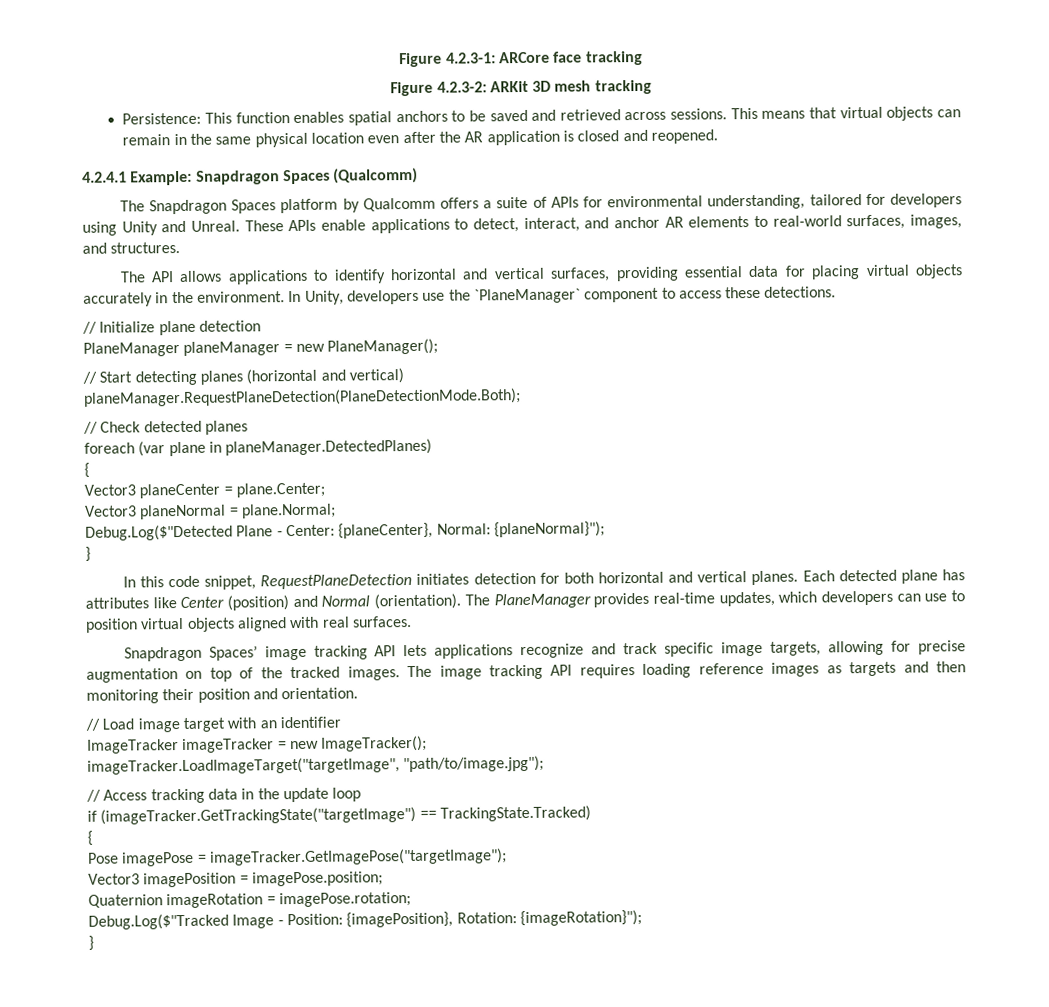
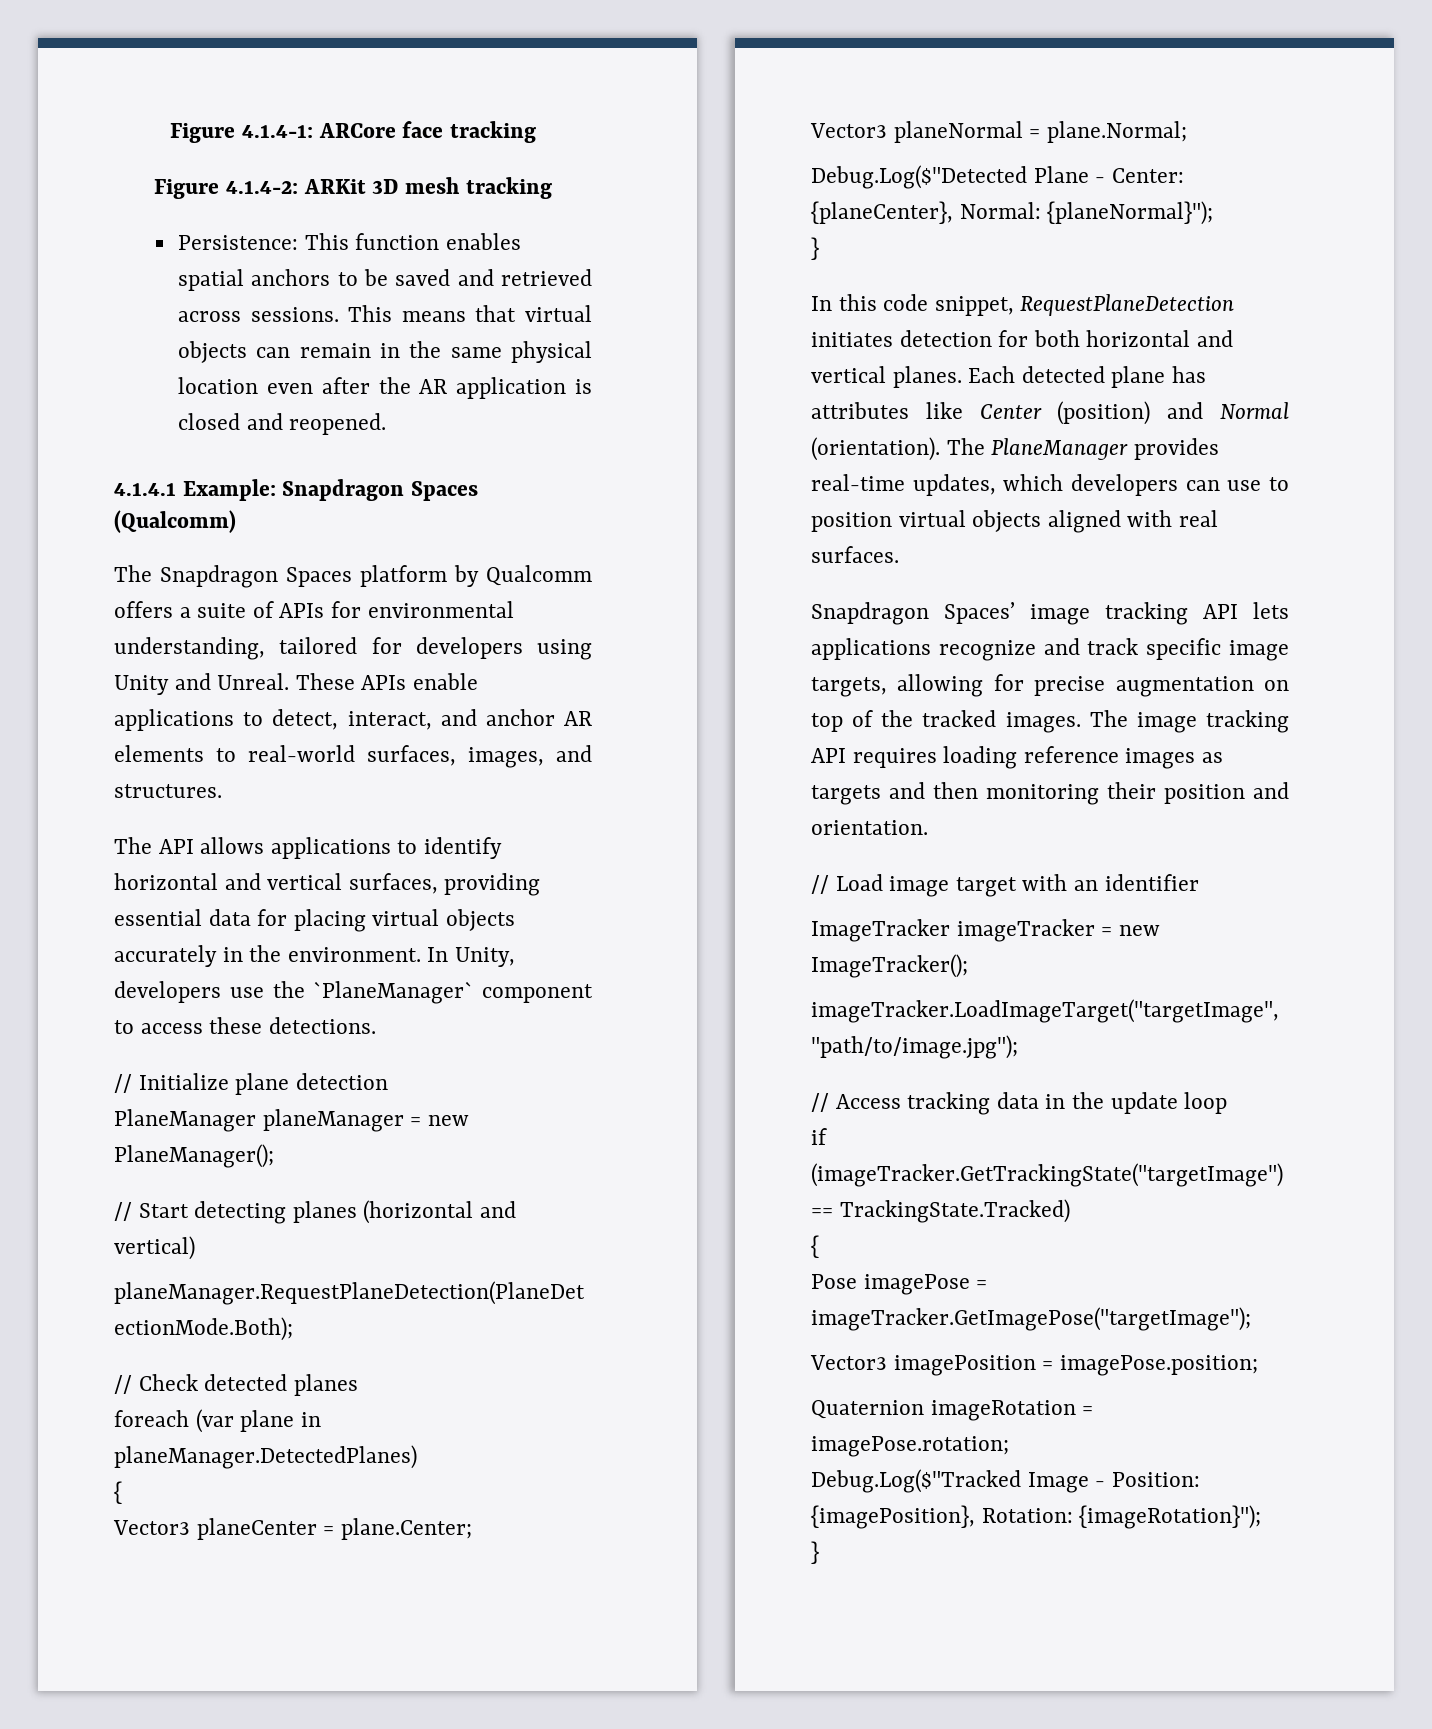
[399,52,496,68] Figure 4.2.3-1: -> [170,123,313,143] Figure 4.1.4-1:
[436,81,487,93] 4.2.3-2: -> [226,181,299,194] 4.1.4-2:
[82,171,127,183] 4.2.4.1 -> [114,483,176,496] 4.1.4.1

